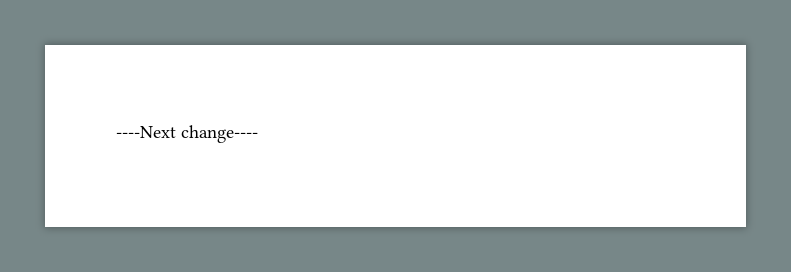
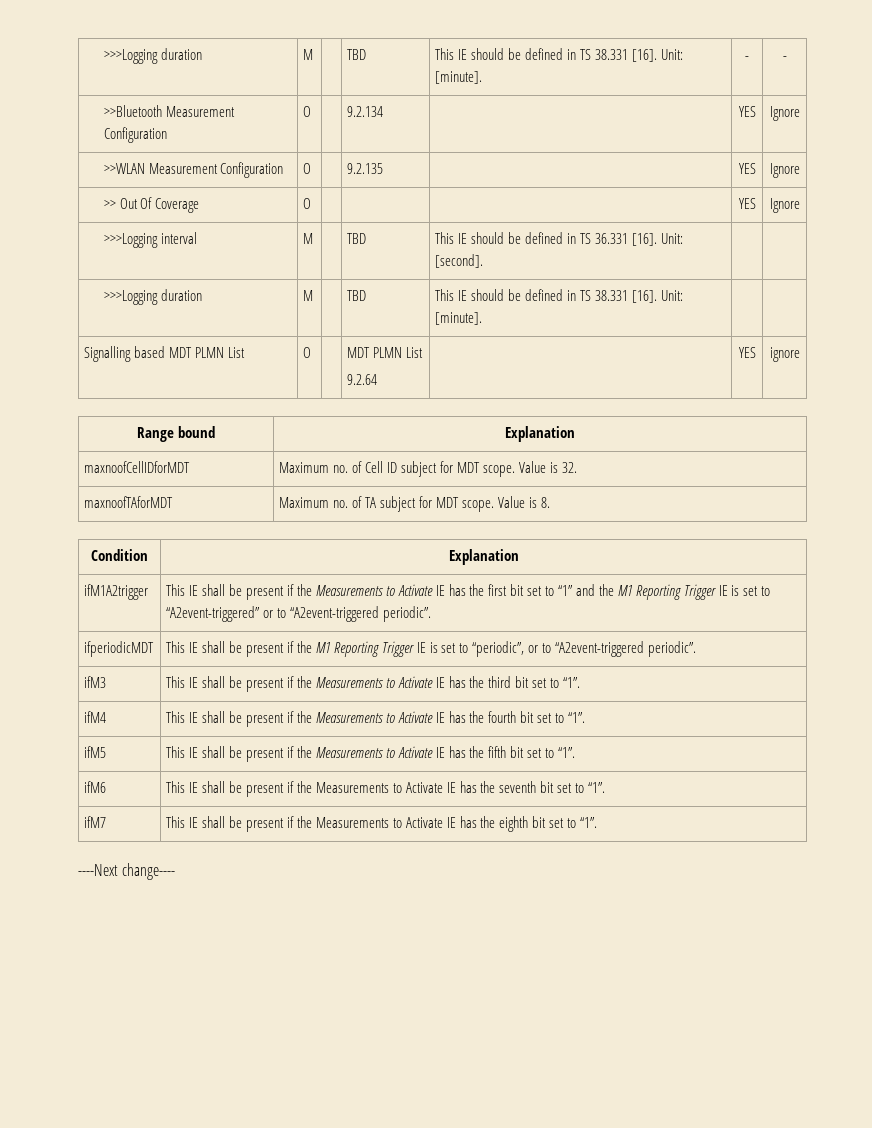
(116, 132) none -> [103,48,202,64] [303,49,314,60] [347,49,367,60] [435,48,683,62] [435,71,483,84] [745,56,749,60] [782,56,787,60] [103,105,235,117] [103,127,167,143] [303,106,312,117] [347,106,384,117] [738,106,756,117] [769,106,800,121] [103,162,284,178] [303,163,312,174] [347,163,384,174] [738,163,756,174] [769,163,800,178] [103,197,200,213] [303,198,312,209] [738,198,756,209] [769,198,800,213] [103,232,197,248] [303,233,314,244] [347,233,367,244] [435,232,683,246] [435,254,484,268] [103,289,202,305] [303,290,314,301] [347,290,367,301] [435,289,683,303] [435,312,483,325] [84,346,246,362] [303,347,312,358] [347,347,424,358] [347,374,378,385] [738,347,756,358] [769,347,800,362] [137,426,215,442] [505,426,575,442] [84,461,191,473] [279,461,577,477] [84,496,174,508] [279,496,550,512] [91,549,148,561] [448,549,519,565] [84,584,149,600] [166,584,771,600] [166,606,432,622] [84,641,155,657] [166,641,696,657] [84,676,107,688] [166,676,581,692] [84,711,107,723] [166,711,586,727] [84,746,107,758] [166,746,576,762] [84,781,107,793] [166,781,606,797] [84,816,107,828] [166,816,598,832] >>>Logging duration | M | | TBD | This IE should be defined in TS 38.331 [16]. Unit: [minute]. | - | - // >>Bluetooth Measurement Configuration | O | | 9.2.134 | | YES | Ignore // >>WLAN Measurement Configuration | O | | 9.2.135 | | YES | Ignore // >> Out Of Coverage | O | | | | YES | Ignore // >>>Logging interval | M | | TBD | This IE should be defined in TS 36.331 [16]. Unit: [second]. | | // >>>Logging duration | M | | TBD | This IE should be defined in TS 38.331 [16]. Unit: [minute]. | | // Signalling based MDT PLMN List | O | | MDT PLMN List // 9.2.64 | | YES | ignore // Range bound | Explanation // maxnoofCellIDforMDT | Maximum no. of Cell ID subject for MDT scope. Value is 32. // maxnoofTAforMDT | Maximum no. of TA subject for MDT scope. Value is 8. // Condition | Explanation // ifM1A2trigger | This IE shall be present if the Measurements to Activate IE has the first bit set to “1” and the M1 Reporting Trigger IE is set to “A2event-triggered” or to “A2event-triggered periodic”. // ifperiodicMDT | This IE shall be present if the M1 Reporting Trigger IE is set to “periodic”, or to “A2event-triggered periodic”. // ifM3 | This IE shall be present if the Measurements to Activate IE has the third bit set to “1”. // ifM4 | This IE shall be present if the Measurements to Activate IE has the fourth bit set to “1”. // ifM5 | This IE shall be present if the Measurements to Activate IE has the fifth bit set to “1”. // ifM6 | This IE shall be present if the Measurements to Activate IE has the seventh bit set to “1”. // ifM7 | This IE shall be present if the Measurements to Activate IE has the eighth bit set to “1”. //

